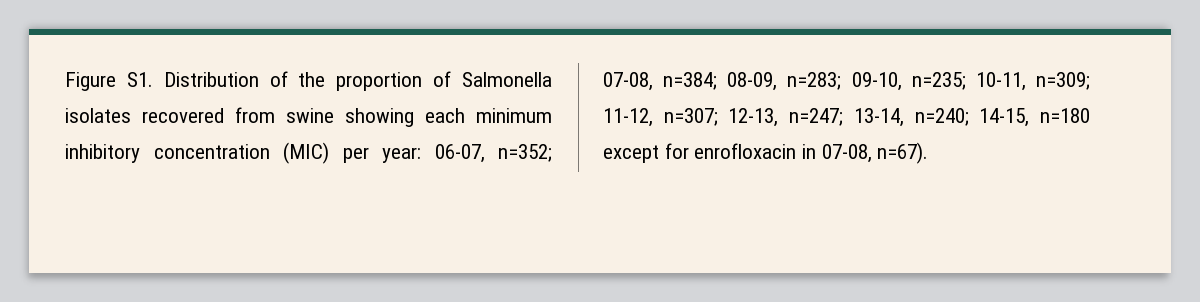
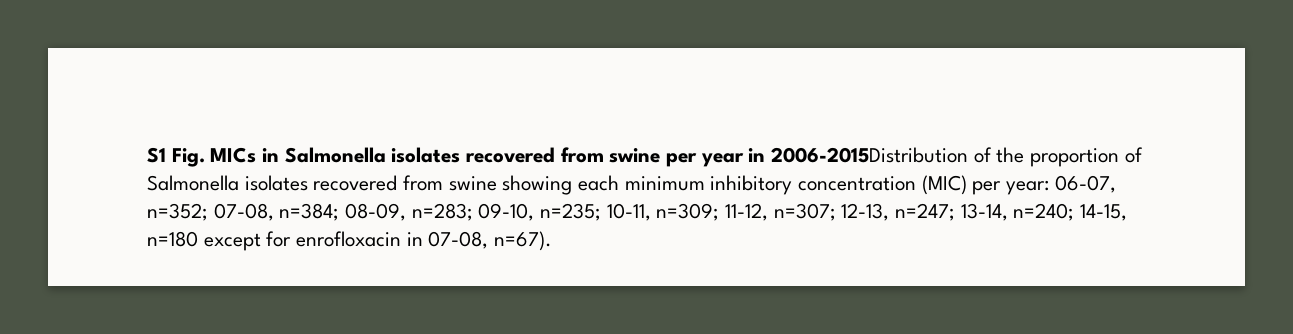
[65,72,259,91] Figure S1. Distribution -> [147,147,969,167] S1 Fig. MICs in Salmonella isolates recovered from swine per year in 2006-2015Distribution

